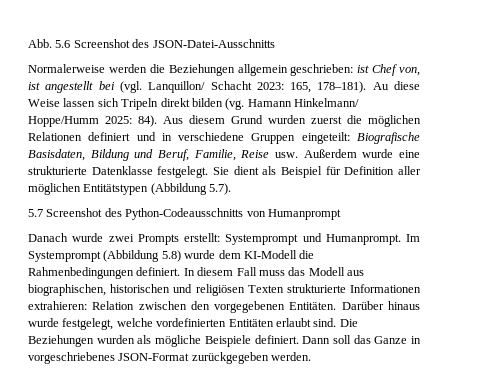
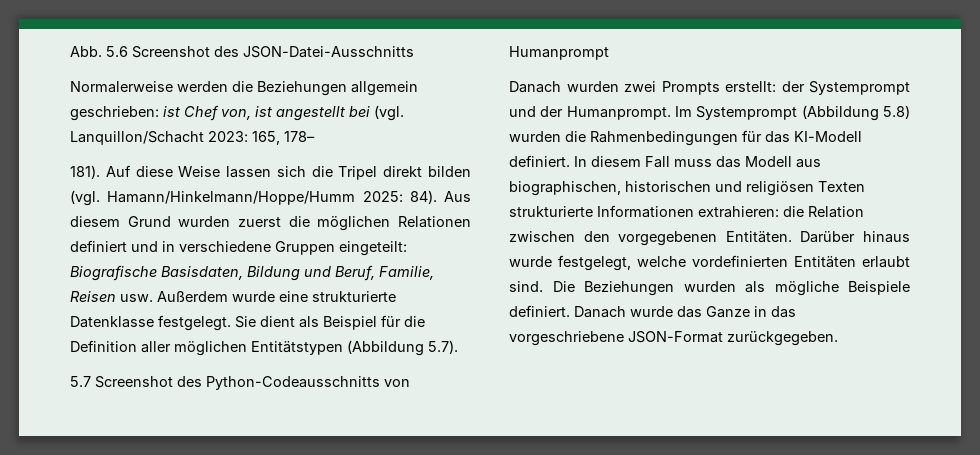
[148,81,421,93] [28,98,359,110] [28,116,99,127] Lanquillon/ Schacht 2023: 165, 178–181). Au diese Weise lassen sich Tripeln direkt bilden (vg. Hamann Hinkelmann/ Hoppe/Humm -> [70,131,315,145] [70,165,471,180] [70,190,356,206] Lanquillon/Schacht 2023: 165, 178– // 181). Auf diese Weise lassen sich die Tripel direkt bilden (vgl. Hamann/Hinkelmann/Hoppe/Humm
[240,150,270,158] Reise -> [70,291,116,302] Reisen
(341, 170) none -> [404,316,425,327] die
[72,233,104,242] wurde -> [566,81,619,92] wurden
(220, 237) none -> [781,81,805,92] der
(322, 237) none -> [540,106,564,117] der
[184,250,315,259] [28,267,134,279] wurde dem KI-Modell die Rahmenbedingungen -> [509,130,862,146] wurden die Rahmenbedingungen für das KI-Modell
(87, 305) none -> [783,206,804,217] die
[302,335,351,344] Dann soll -> [574,306,673,318] Danach wurde
[28,352,312,364] vorgeschriebenes JSON-Format zurückgegeben werden. -> [771,306,796,318] [509,331,838,346] das vorgeschriebene JSON-Format zurückgegeben.

